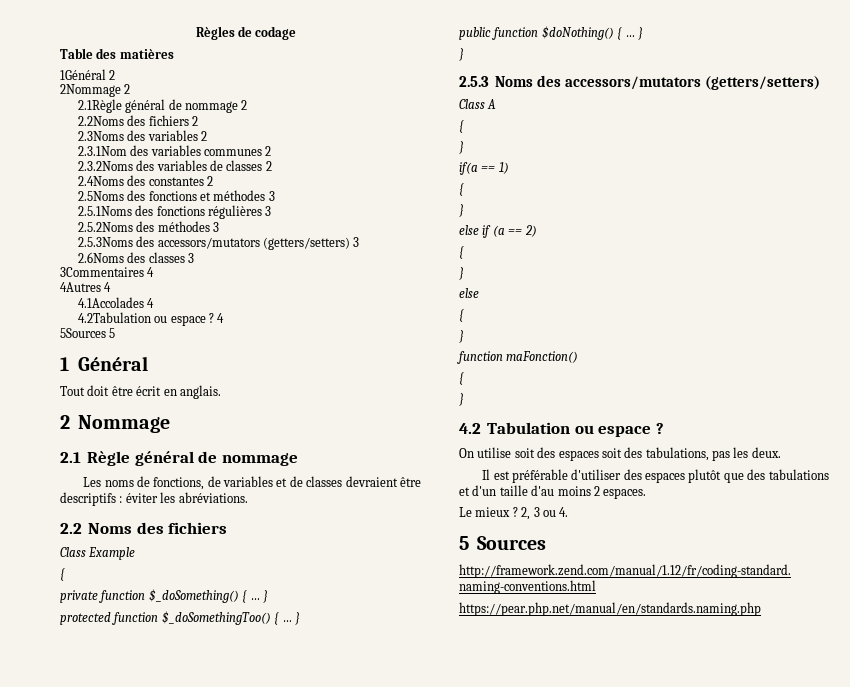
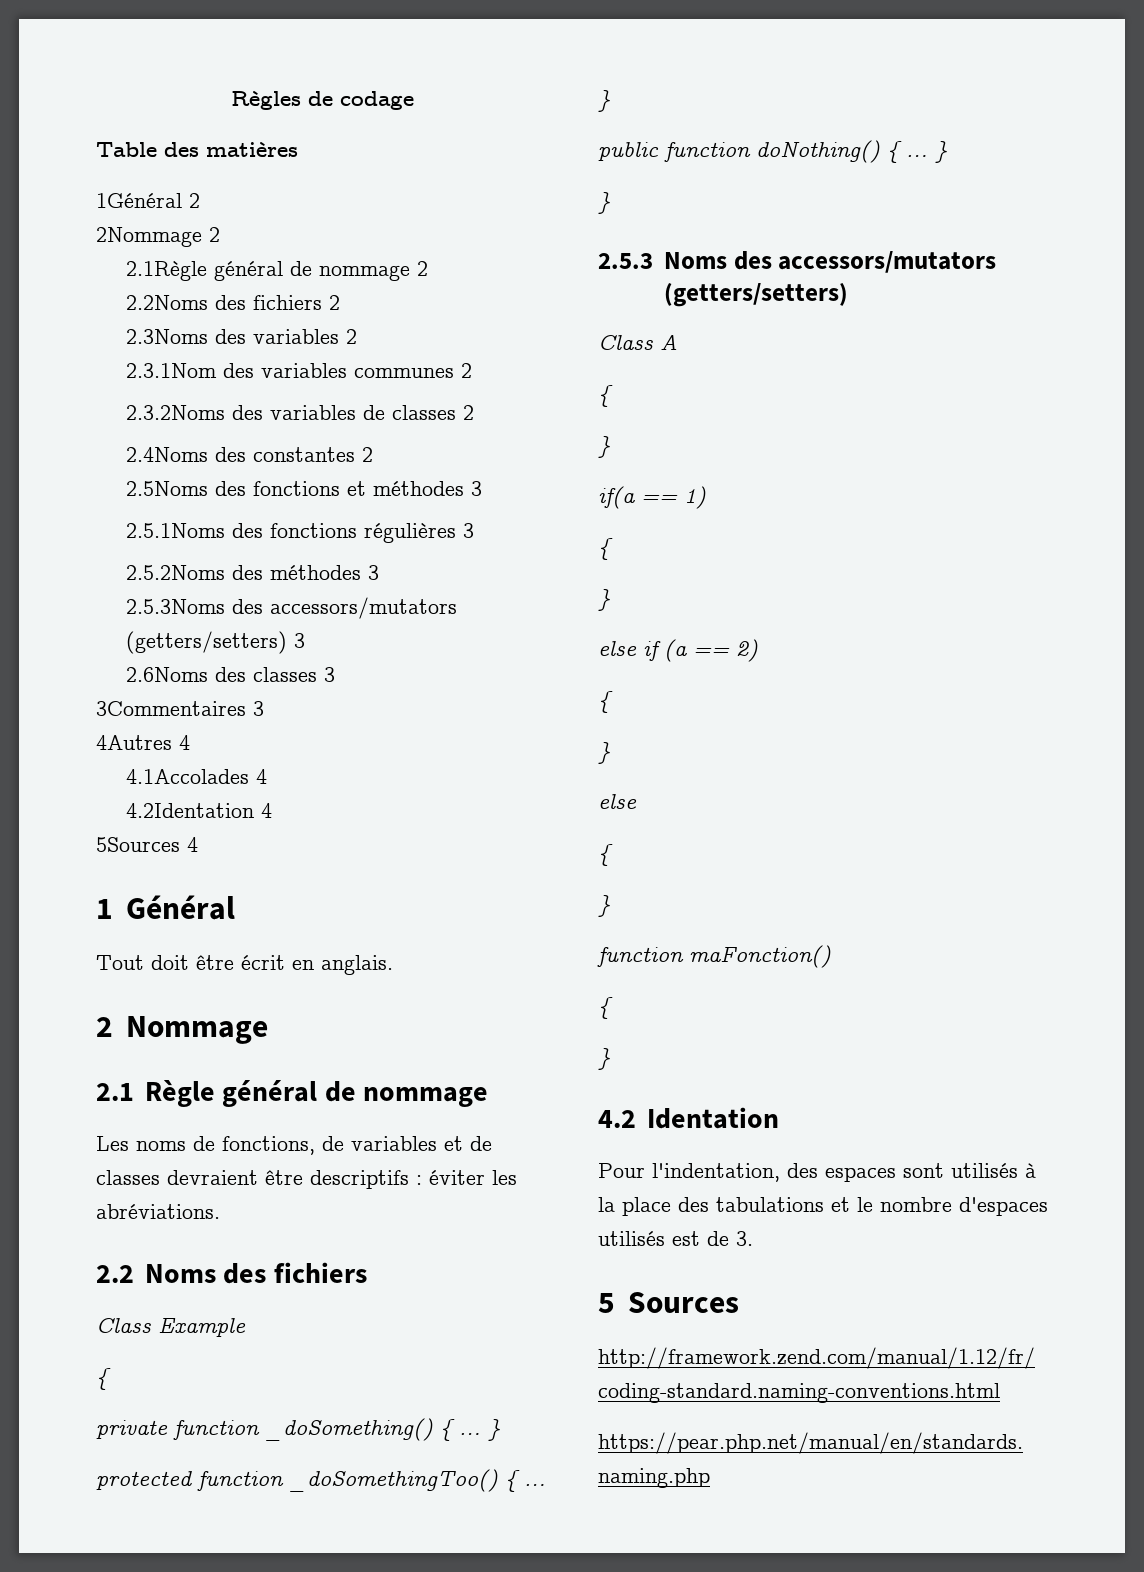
[147,267,155,277] 4 -> [253,701,264,716] 3
[77,312,214,326] 4.2Tabulation ou espace ? -> [125,803,254,818] 4.2Identation
[109,328,116,338] 5 -> [187,837,198,852] 4
[148,589,239,603] $_doSomething() -> [265,1418,433,1441] _doSomething()
[161,611,271,625] $_doSomethingToo() -> [289,1469,498,1492] _doSomethingToo()
[541,26,614,40] $doNothing() -> [756,140,880,163] doNothing()
[487,422,665,437] [459,447,781,461] [482,469,829,483] [459,485,647,499] [459,507,569,520] Tabulation ou espace ? // On utilise soit des espaces soit des tabulations, pas les deux. // Il est préférable d'utiliser des espaces plutôt que des tabulations et d'un taille d'au moins 2 espaces. // Le mieux ? 2, 3 ou 4. -> [646,1107,779,1129] [598,1163,1036,1182] [598,1197,1048,1216] [598,1231,753,1246] Identation // Pour l'indentation, des espaces sont utilisés à la place des tabulations et le nombre d'espaces utilisés est de 3.

